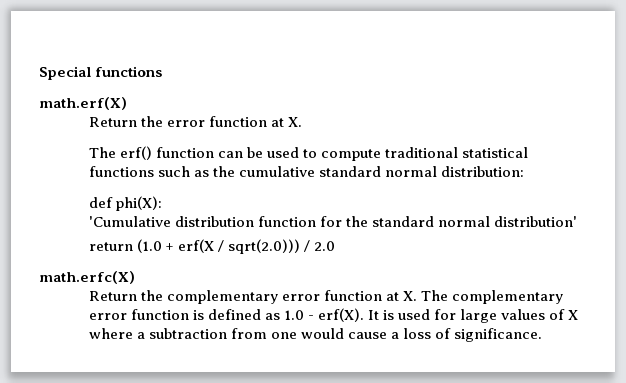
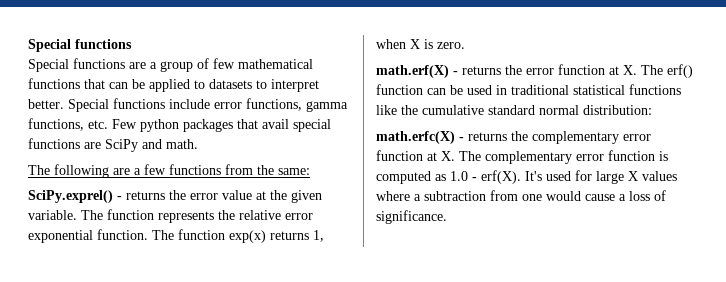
[39,66,163,80] Special functions -> [28,39,132,52] [28,58,313,72] [28,78,319,92] [28,98,348,112] [28,118,331,132] [28,138,198,152] [28,164,310,178] [28,190,322,203] [28,209,313,223] [28,229,324,243] [376,39,465,49] Special functions // Special functions are a group of few mathematical functions that can be applied to datasets to interpret better. Special functions include error functions, gamma functions, etc. Few python packages that avail special functions are SciPy and math. // The following are a few functions from the same: // SciPy.exprel() - returns the error value at the given variable. The function represents the relative error exponential function. The function exp(x) returns 1, when X is zero.
[88,117,137,127] // Return -> [453,66,501,75] - returns
(302, 122) // -> (637, 70) none
[302,149,381,161] to compute -> [496,85,507,95] in
[157,166,209,177] such as -> [376,105,397,115] like
[88,196,162,211] [88,216,577,227] [88,239,335,254] // def phi(X): // 'Cumulative distribution function for the standard normal distribution' // return (1.0 + erf(X / sqrt(2.0))) / 2.0 -> (652, 110) none
[88,291,137,301] // Return -> [459,132,507,141] - returns
[207,309,261,320] defined -> [376,171,431,184] computed
[368,310,395,320] It is -> [525,171,542,181] It's
[501,309,579,320] values of X -> [628,171,677,181] X values

